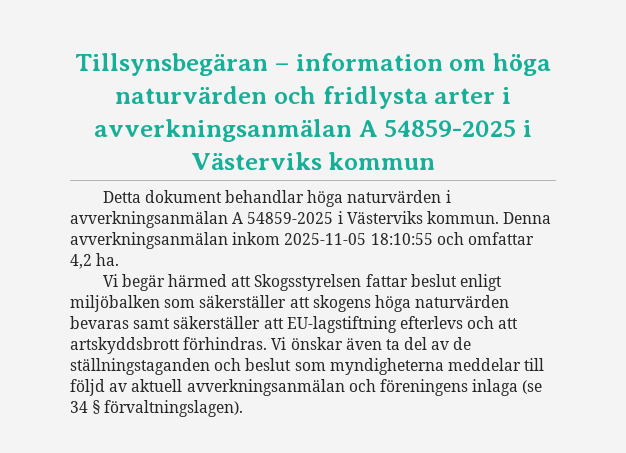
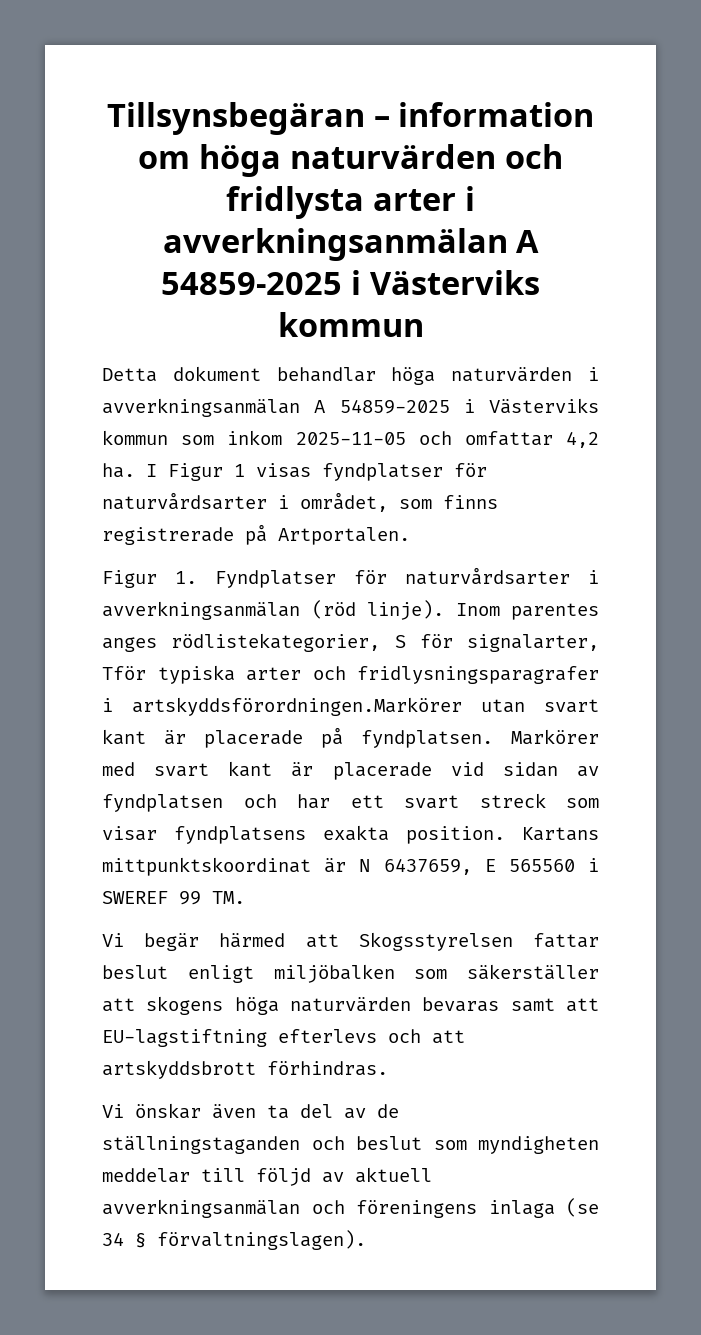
[426,211,552,224] [70,232,228,249] kommun. Denna avverkningsanmälan -> [102,430,215,445] kommun som
[370,233,433,245] 18:10:55 -> (406, 438) none
(120, 259) none -> [146,463,487,481] [102,492,498,512] [102,524,410,545] [102,567,599,588] [102,600,599,620] [102,633,599,652] [102,665,599,684] [102,697,599,716] [102,727,599,748] [102,761,599,780] [102,793,599,812] [102,825,599,844] [102,857,599,876] [102,891,245,905] I Figur 1 visas fyndplatser för naturvårdsarter i området, som finns registrerade på Artportalen. // Figur 1. Fyndplatser för naturvårdsarter i avverkningsanmälan (röd linje). Inom parentes anges rödlistekategorier, S för signalarter, Tför typiska arter och fridlysningsparagrafer i artskyddsförordningen.Markörer utan svart kant är placerade på fyndplatsen. Markörer med svart kant är placerade vid sidan av fyndplatsen och har ett svart streck som visar fyndplatsens exakta position. Kartans mittpunktskoordinat är N 6437659, E 565560 i SWEREF 99 TM.
[173,316,261,329] säkerställer -> (555, 1005) none
(268, 343) none -> (388, 1068) //
[329,358,444,375] myndigheterna -> [478,1136,599,1154] myndigheten

